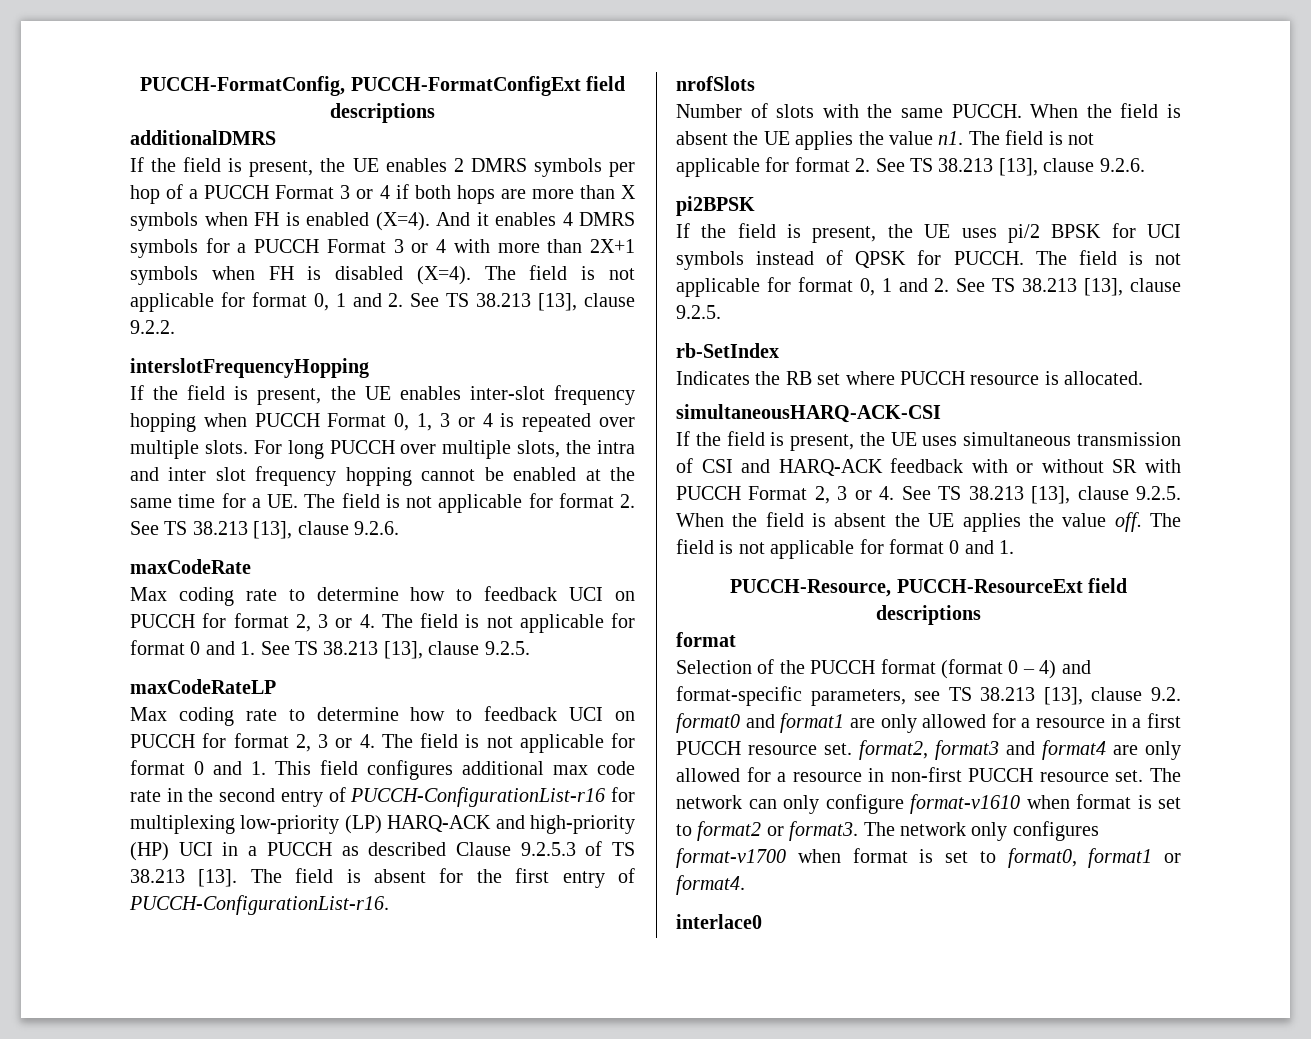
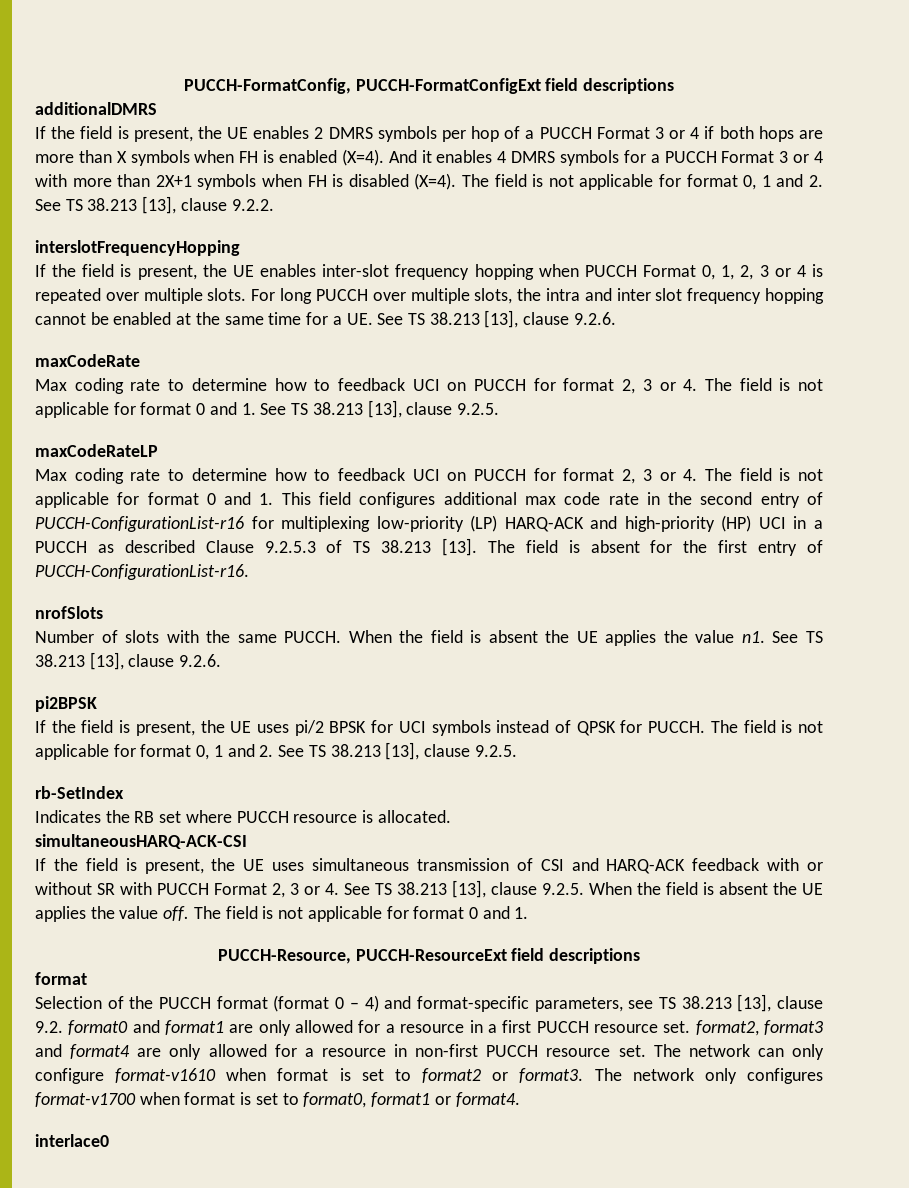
(433, 422) none -> [740,265,754,280] 2,
[304,493,635,513] The field is not applicable for format 2. -> (373, 319) none
[968,130,1094,145] [676,157,871,177] The field is not applicable for format 2. -> (765, 637) none

